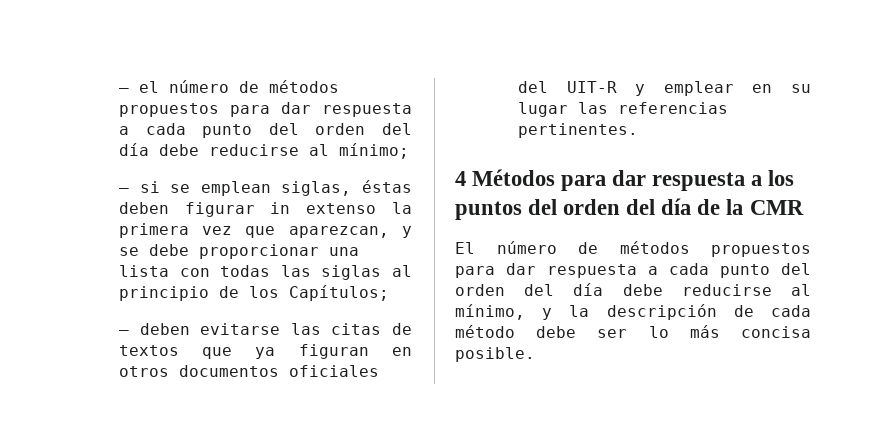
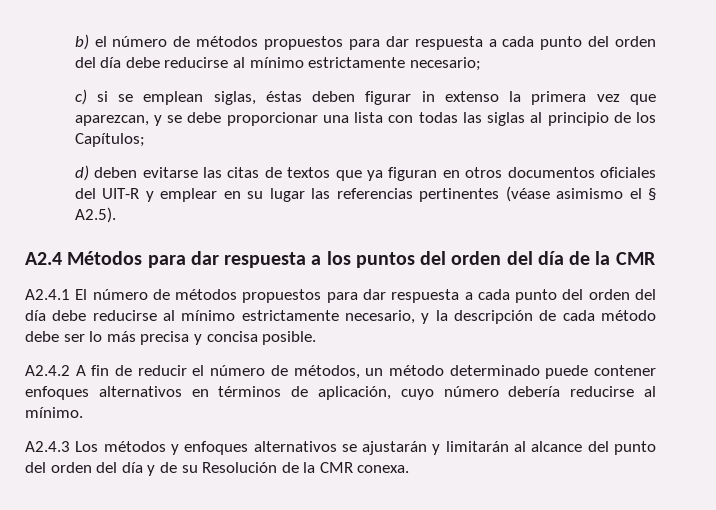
[118,88,129,93] – -> [74,34,89,50] b)
[338,143,409,159] [118,188,129,193] mínimo; // – -> [249,57,481,71] [74,89,87,105] mínimo estrictamente necesario; // c)
[118,330,129,335] – -> [74,165,89,181] d)
[517,123,638,138] [455,171,466,186] pertinentes. // 4 -> [419,186,656,202] [74,207,116,223] [25,252,62,265] pertinentes (véase asimismo el § A2.5). // A2.4
(804, 207) none -> [25,289,70,300] A2.4.1
[455,304,525,320] mínimo, -> [181,310,415,324] mínimo estrictamente necesario,
(720, 331) none -> [140,331,202,345] precisa y
(535, 354) none -> [25,365,656,379] [25,386,656,400] [25,407,83,418] [25,441,656,455] [25,462,410,476] // A2.4.2 A fin de reducir el número de métodos, un método determinado puede contener enfoques alternativos en términos de aplicación, cuyo número debería reducirse al mínimo. // A2.4.3 Los métodos y enfoques alternativos se ajustarán y limitarán al alcance del punto del orden del día y de su Resolución de la CMR conexa.

